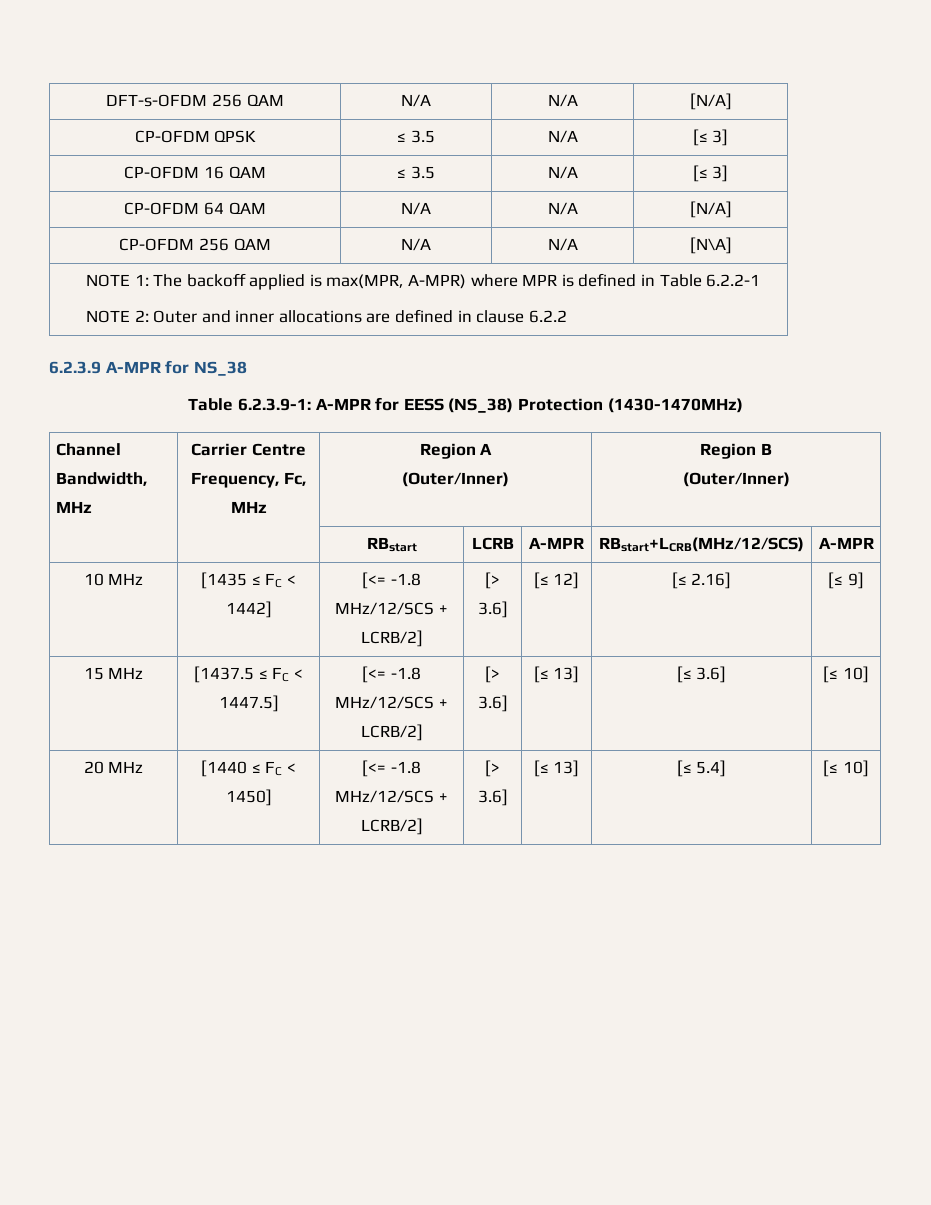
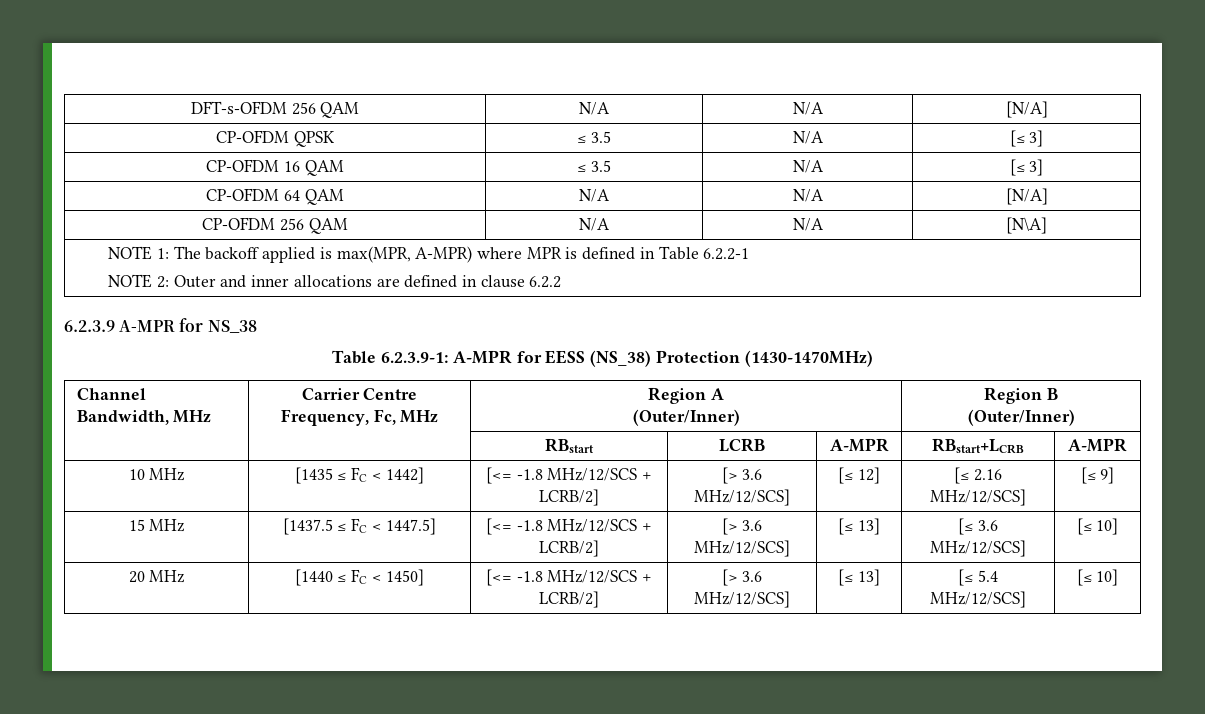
[599,537,804,552] RBstart+LCRB(MHz/12/SCS) -> [932,438,1024,454] RBstart+LCRB
[477,601,508,618] 3.6] -> [742,469,763,480] [694,489,790,506] 3.6 MHz/12/SCS]
[691,572,732,589] 2.16] -> [973,469,1002,481] [930,489,1026,506] 2.16 MHz/12/SCS]
[477,695,508,712] [533,666,580,683] [676,666,727,683] 3.6] | [≤ 13] | [≤ 3.6] -> [742,520,763,531] [694,540,790,557] [838,518,880,535] [958,518,998,535] [930,540,1026,557] 3.6 MHz/12/SCS] | [≤ 13] | [≤ 3.6 MHz/12/SCS]
[477,789,508,806] [533,760,580,777] [676,760,727,777] 3.6] | [≤ 13] | [≤ 5.4] -> [742,571,763,582] [694,591,790,608] [838,569,880,586] [958,569,998,586] [930,591,1026,608] 3.6 MHz/12/SCS] | [≤ 13] | [≤ 5.4 MHz/12/SCS]

